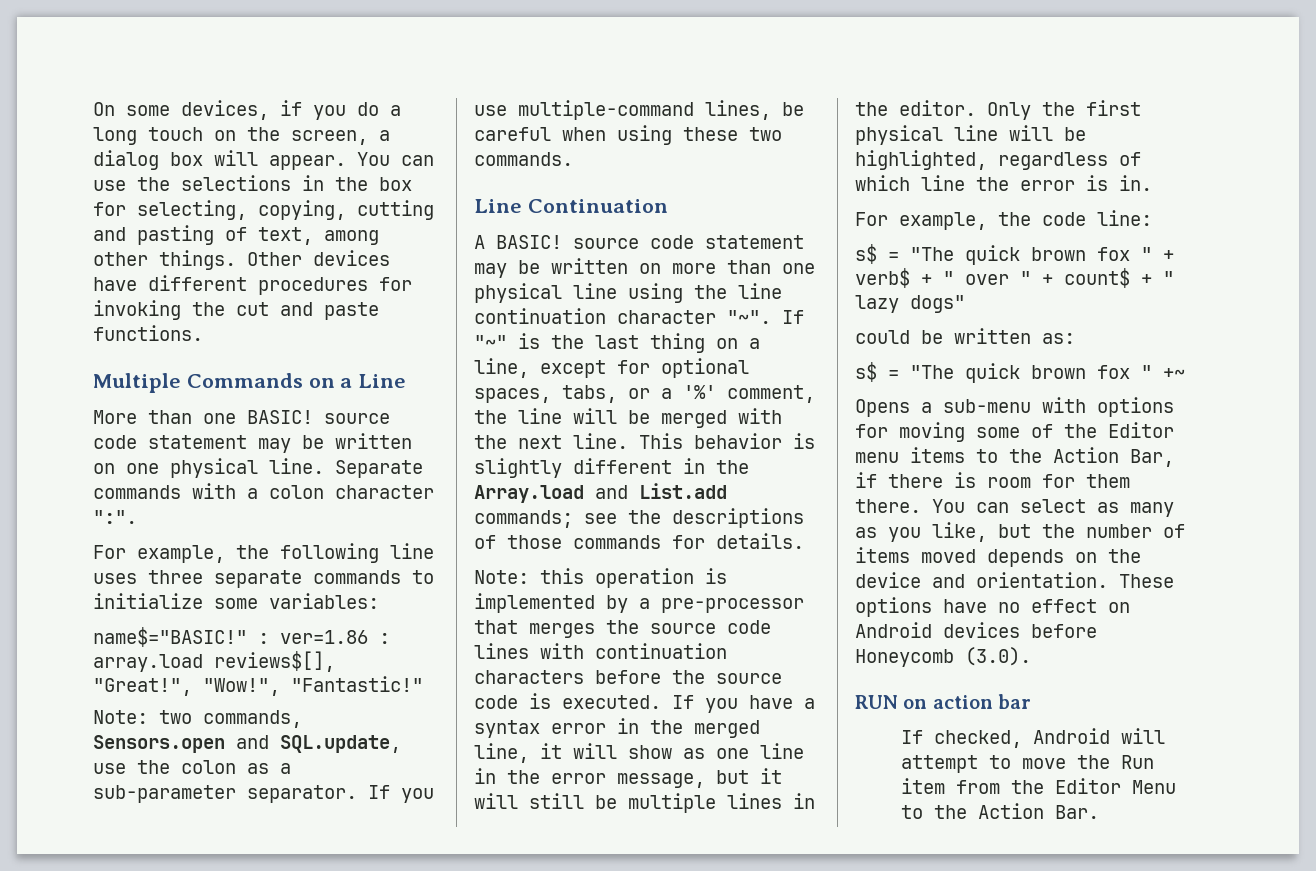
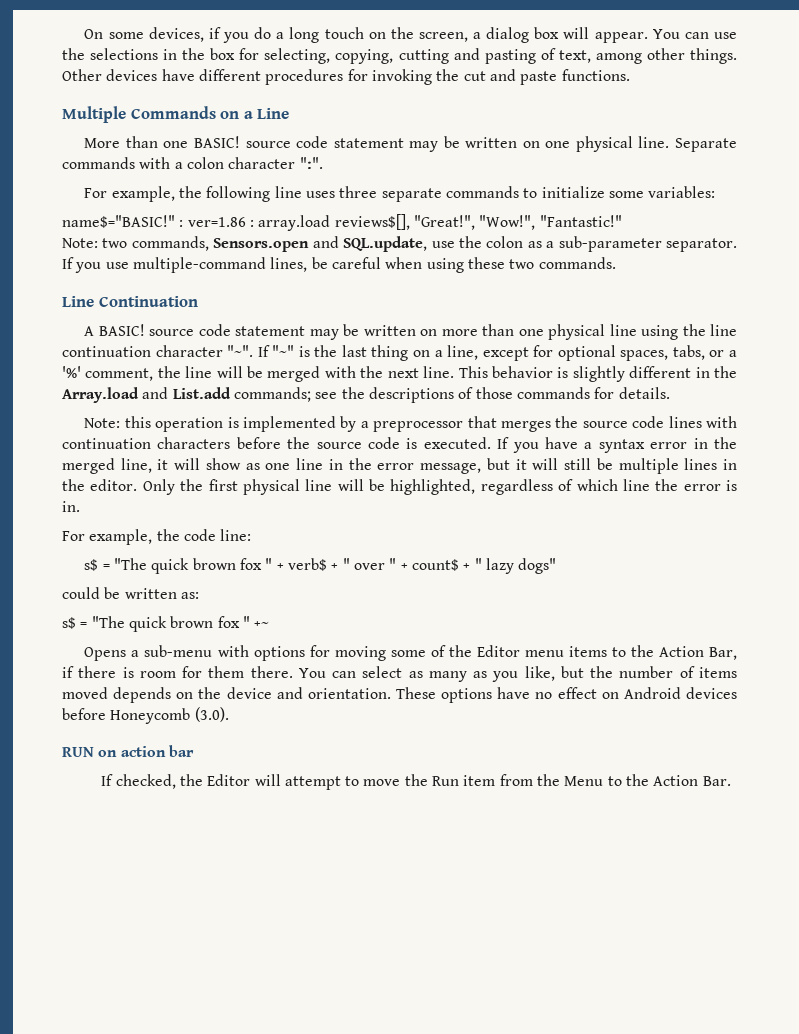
[661,598,804,613] pre-processor -> [373,421,464,432] preprocessor
[1032,728,1110,744] Android -> [179,774,251,786] the Editor
[1054,778,1121,794] Editor -> (561, 780) none

